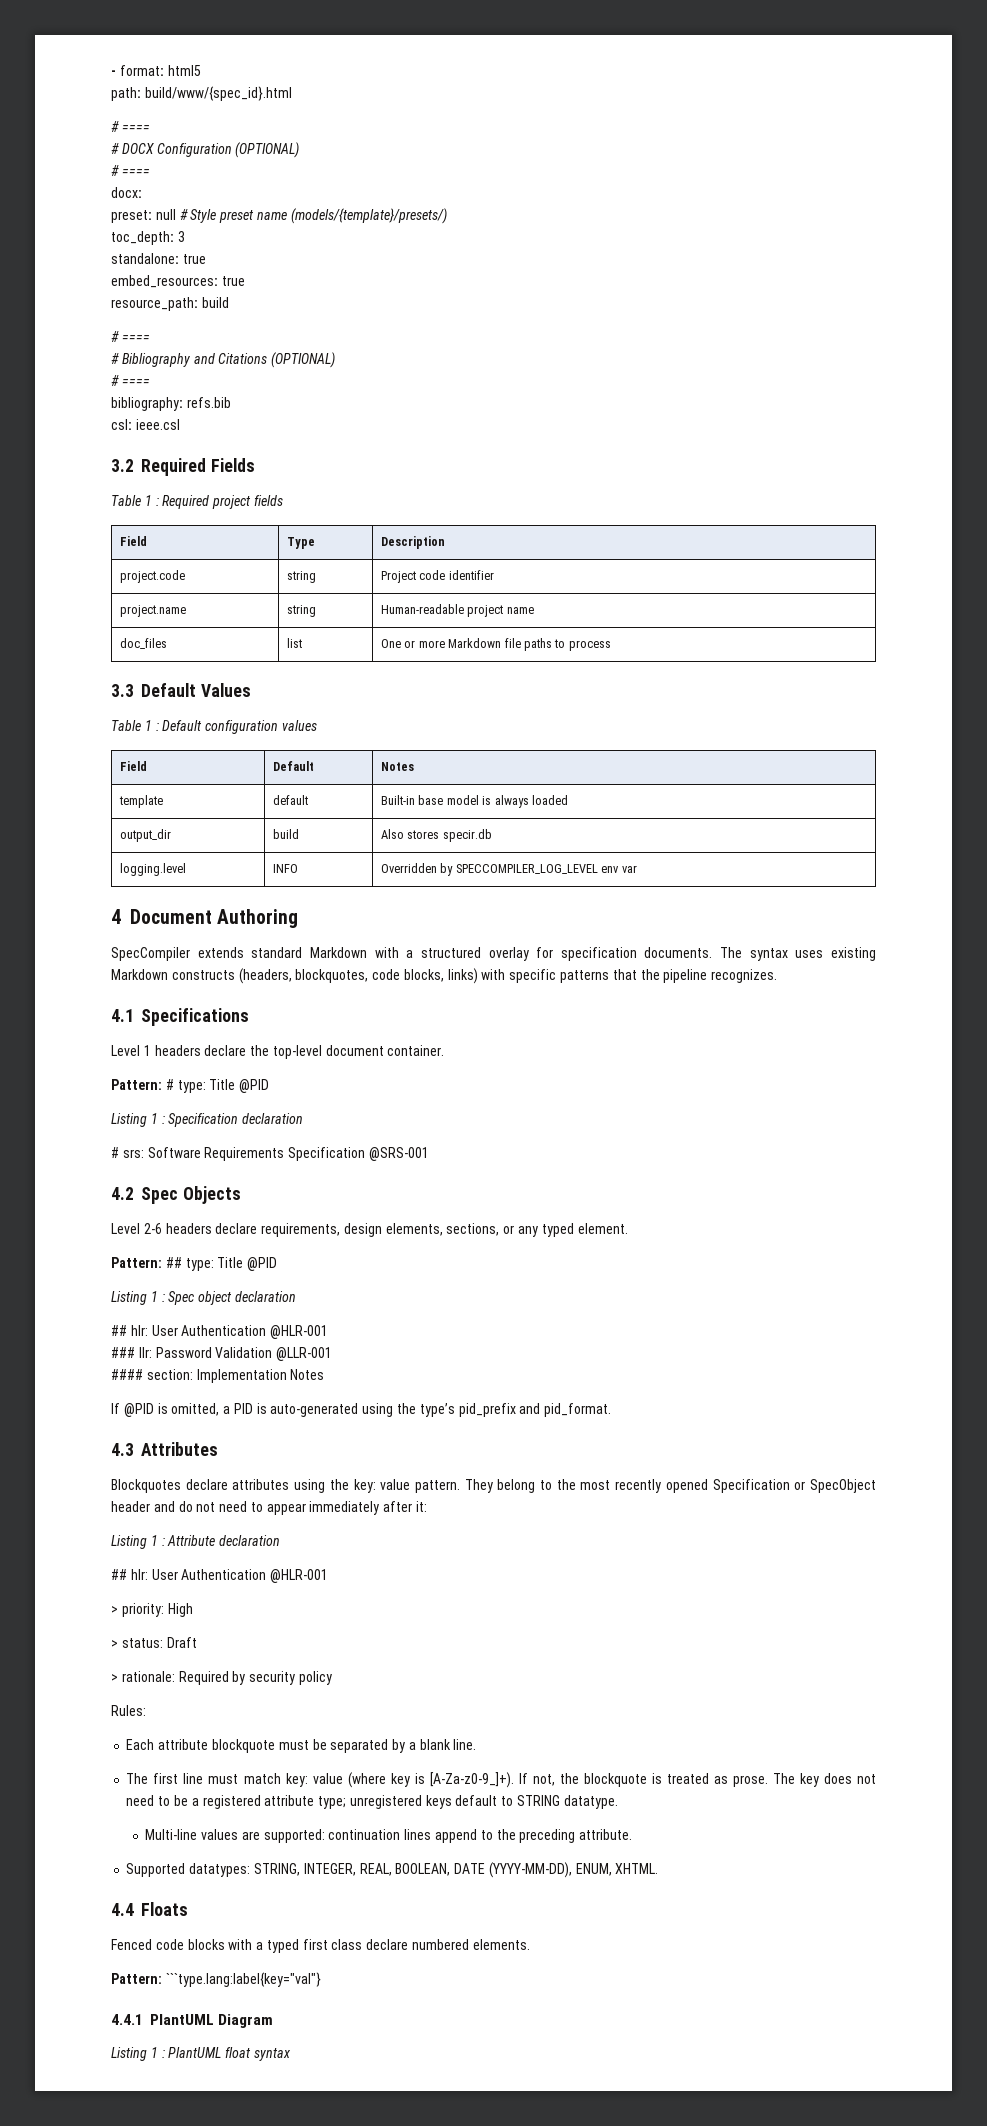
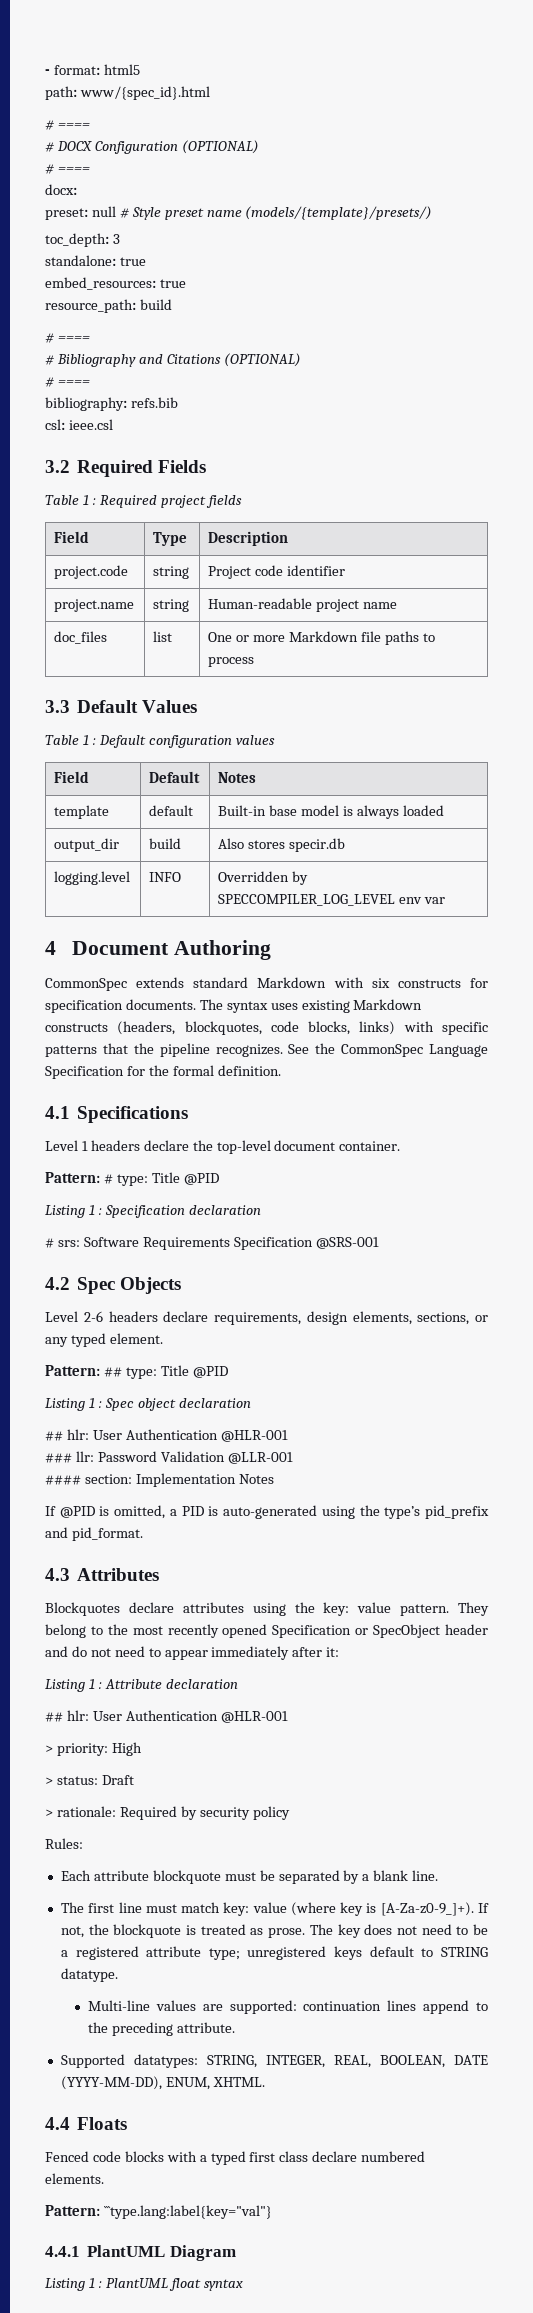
[144,86,292,101] build/www/{spec_id}.html -> [79,86,210,100] www/{spec_id}.html
[111,947,190,961] SpecCompiler -> [45,978,127,991] CommonSpec
[406,947,529,961] a structured overlay -> [371,978,461,988] six constructs
(778, 976) none -> [288,1043,488,1057] [45,1065,281,1079] See the CommonSpec Language Specification for the formal definition.

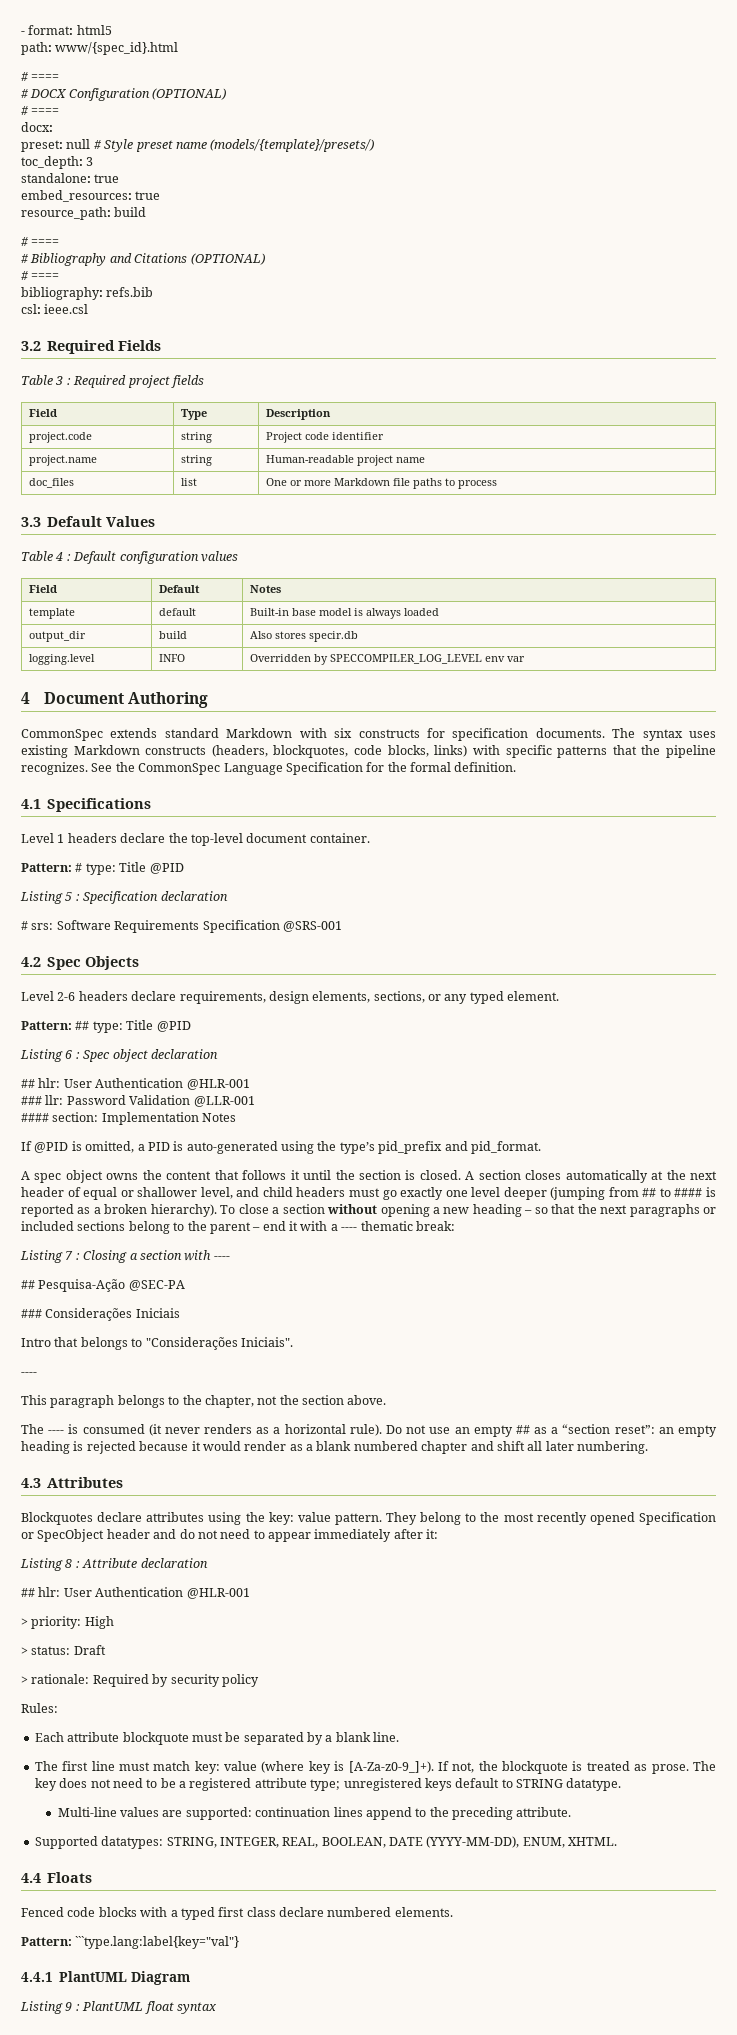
[82,495,89,505] 1 -> [55,376,64,385] 3
[82,735,89,745] 1 -> [55,552,64,561] 4
[88,1205,95,1215] 1 -> [65,892,73,901] 5
[88,1398,95,1408] 1 -> [65,1050,73,1059] 6
(143, 1534) none -> [21,1170,717,1183] [21,1187,716,1200] [21,1204,717,1217] [21,1221,455,1234] [20,1250,230,1263] [21,1279,185,1292] [21,1308,180,1321] [21,1337,293,1350] [21,1372,37,1376] [21,1395,387,1408] [21,1424,717,1437] [21,1441,648,1454] // A spec object owns the content that follows it until the section is closed. A section closes automatically at the next header of equal or shallower level, and child headers must go exactly one level deeper (jumping from ## to #### is reported as a broken hierarchy). To close a section without opening a new heading – so that the next paragraphs or included sections belong to the parent – end it with a ---- thematic break: // Listing 7 : Closing a section with ---- // ## Pesquisa-Ação @SEC-PA // ### Considerações Iniciais // Intro that belongs to "Considerações Iniciais". // ---- // This paragraph belongs to the chapter, not the section above. // The ---- is consumed (it never renders as a horizontal rule). Do not use an empty ## as a “section reset”: an empty heading is rejected because it would render as a blank numbered chapter and shift all later numbering.
[88,1679,95,1689] 1 -> [65,1559,73,1568] 8
[88,2278,95,2288] 1 -> [65,2002,73,2011] 9

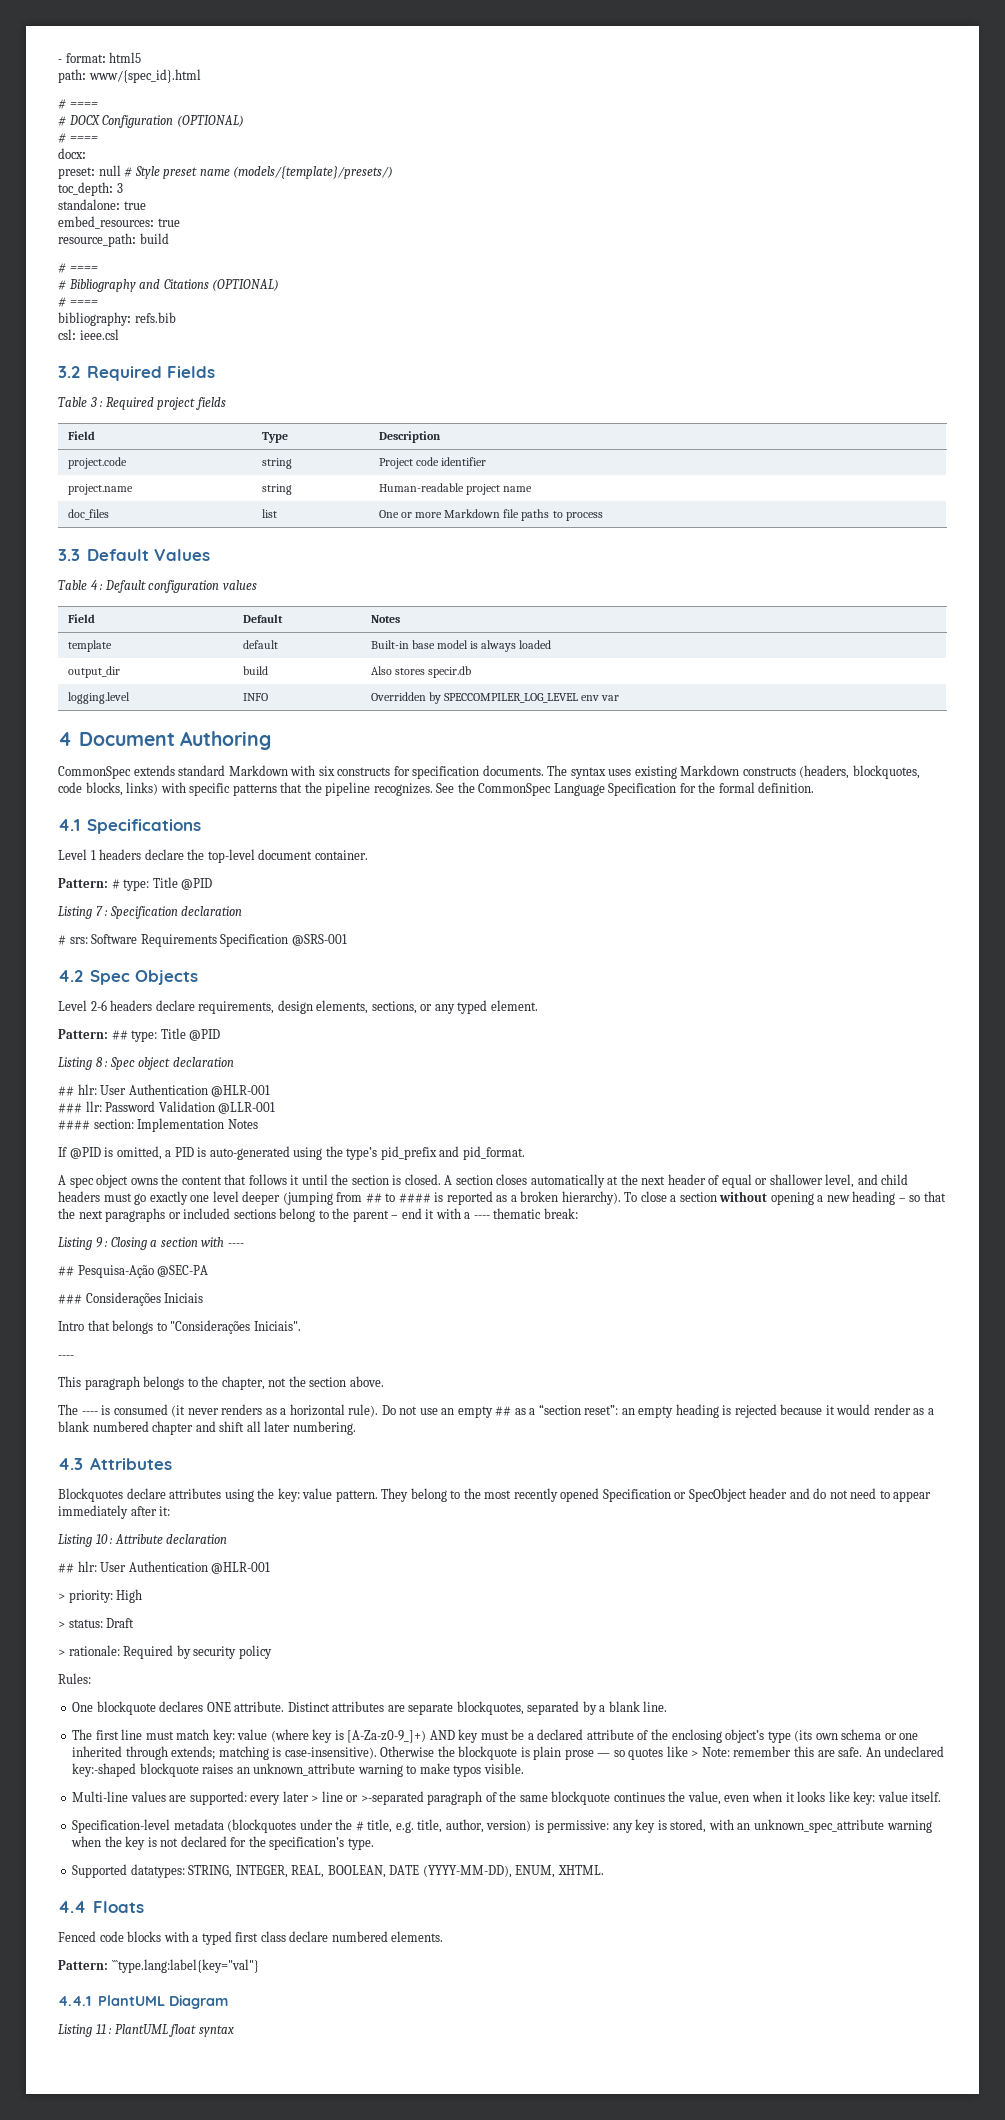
[65,892,73,901] 5 -> [95,906,103,916] 7
[65,1050,73,1059] 6 -> [95,1057,103,1067] 8
[65,1251,74,1260] 7 -> [95,1237,103,1248] 9
[65,1559,73,1568] 8 -> [95,1534,108,1544] 10
[34,1732,241,1745] Each attribute blockquote must be -> [72,1701,524,1715] One blockquote declares ONE attribute. Distinct attributes are separate blockquotes,
[348,1761,717,1774] [34,1778,622,1791] [57,1807,572,1820] [A-Za-z0-9_]+). If not, the blockquote is treated as prose. The key does not need to be a registered attribute type; unregistered keys default to STRING datatype. // Multi-line values are supported: continuation lines append to the preceding attribute. -> [347,1729,919,1743] [72,1746,945,1760] [72,1763,524,1777] [72,1791,942,1805] [72,1819,932,1833] [71,1836,374,1850] [A-Za-z0-9_]+) AND key must be a declared attribute of the enclosing object’s type (its own schema or one inherited through extends; matching is case-insensitive). Otherwise the blockquote is plain prose — so quotes like > Note: remember this are safe. An undeclared key:-shaped blockquote raises an unknown_attribute warning to make typos visible. // Multi-line values are supported: every later > line or >-separated paragraph of the same blockquote continues the value, even when it looks like key: value itself. // Specification-level metadata (blockquotes under the # title, e.g. title, author, version) is permissive: any key is stored, with an unknown_spec_attribute warning when the key is not declared for the specification’s type.
[65,2002,73,2011] 9 -> [95,2024,106,2034] 11

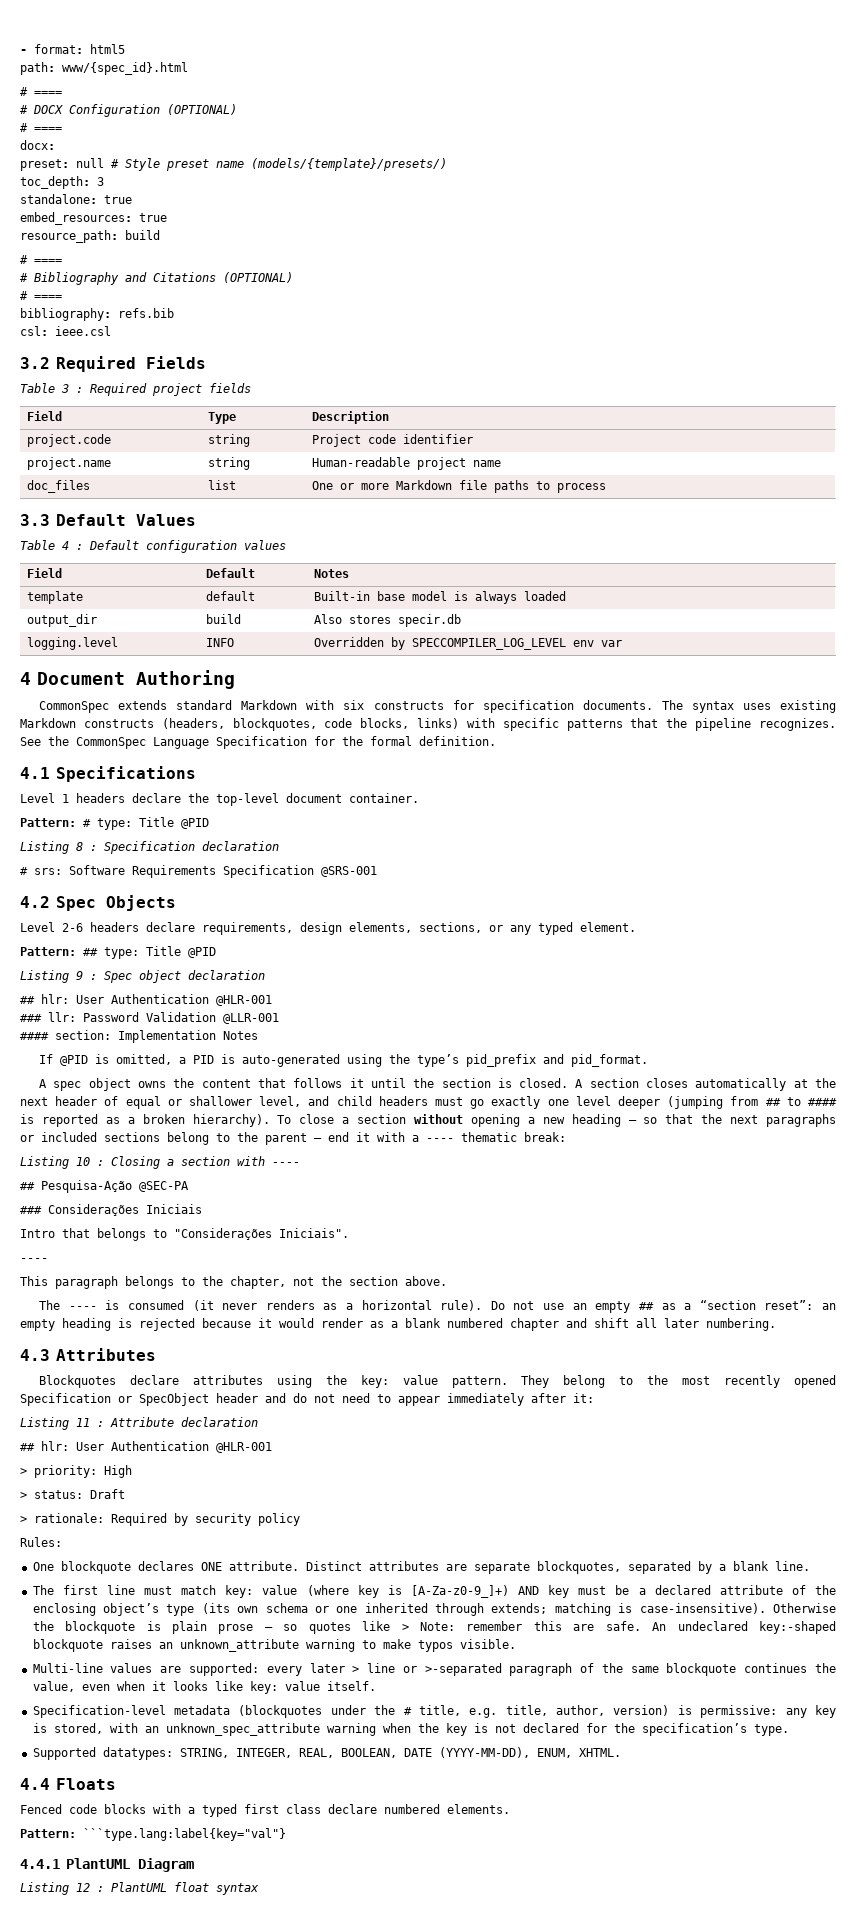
[95,906,103,916] 7 -> [76,842,83,851] 8
[95,1057,103,1067] 8 -> [76,971,83,980] 9
[95,1237,103,1248] 9 -> [76,1157,90,1166] 10
[95,1534,108,1544] 10 -> [76,1418,90,1427] 11
[95,2024,106,2034] 11 -> [76,1883,90,1892] 12

